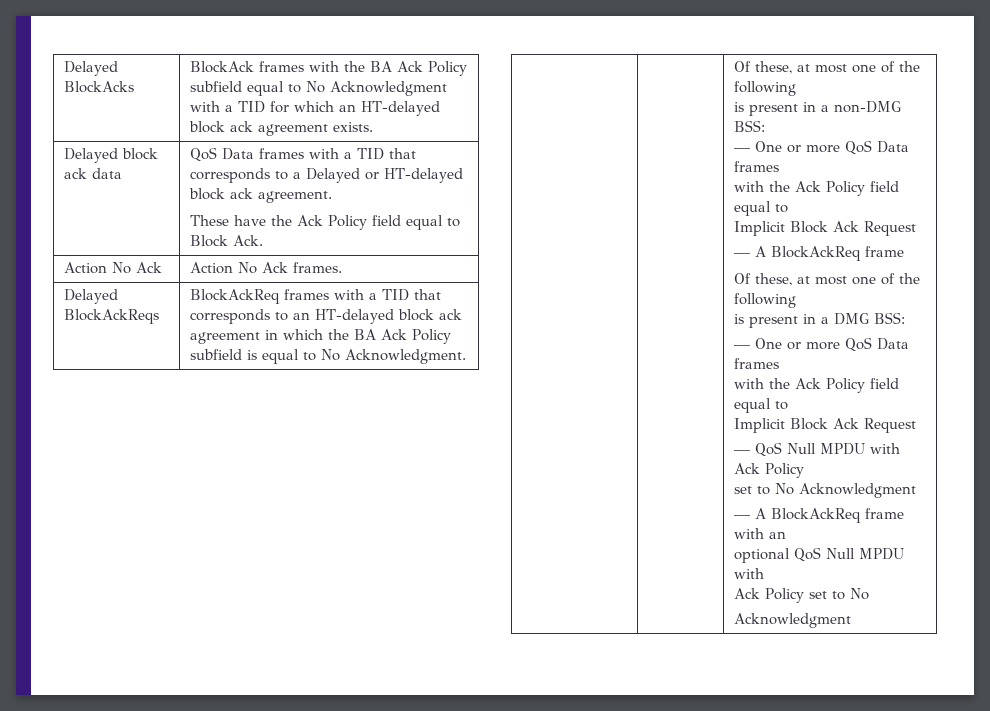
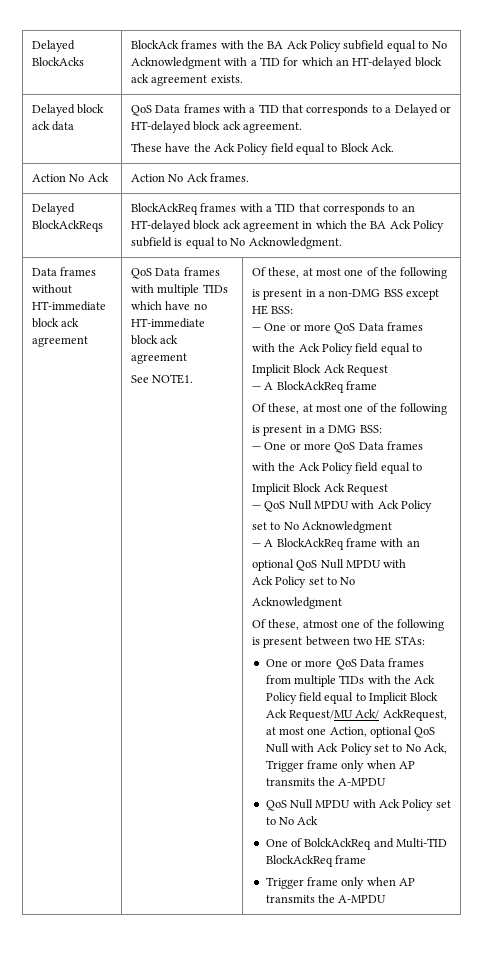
(467, 356) | -> [31,267,97,276] [31,284,72,294] [31,301,106,311] [31,318,80,328] [31,336,88,347] [130,267,220,279] [130,284,228,296] [130,301,207,310] [130,318,205,328] [130,335,179,345] [130,353,187,364] [130,374,194,384] Data frames without HT-immediate block ack agreement | QoS Data frames with multiple TIDs which have no HT-immediate block ack agreement // See NOTE1.
(902, 107) none -> [383,289,439,300] [251,305,268,315] BSS except HE
(852, 620) none -> [251,619,444,631] [251,636,425,648] [265,658,425,670] [265,675,436,687] [265,692,439,704] [265,709,447,721] [265,726,436,738] [265,743,448,755] [265,760,415,772] [265,777,387,786] [265,799,451,811] [265,816,319,825] [265,838,447,850] [265,855,366,867] [265,877,415,889] [265,894,387,903] // Of these, atmost one of the following is present between two HE STAs: // One or more QoS Data frames from multiple TIDs with the Ack Policy field equal to Implicit Block Ack Request/MU Ack/ AckRequest, at most one Action, optional QoS Null with Ack Policy set to No Ack, Trigger frame only when AP transmits the A-MPDU // QoS Null MPDU with Ack Policy set to No Ack // One of BolckAckReq and Multi-TID BlockAckReq frame // Trigger frame only when AP transmits the A-MPDU

